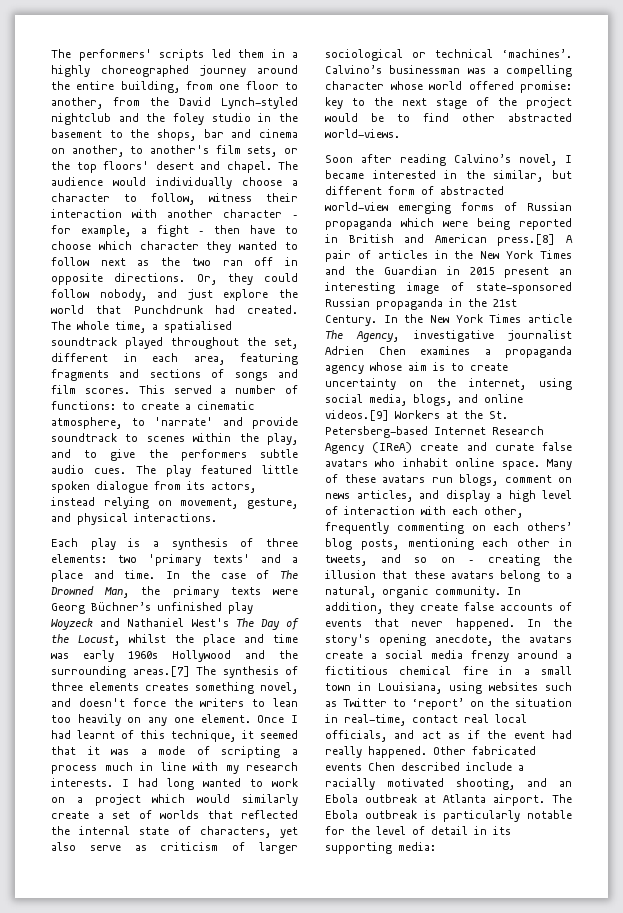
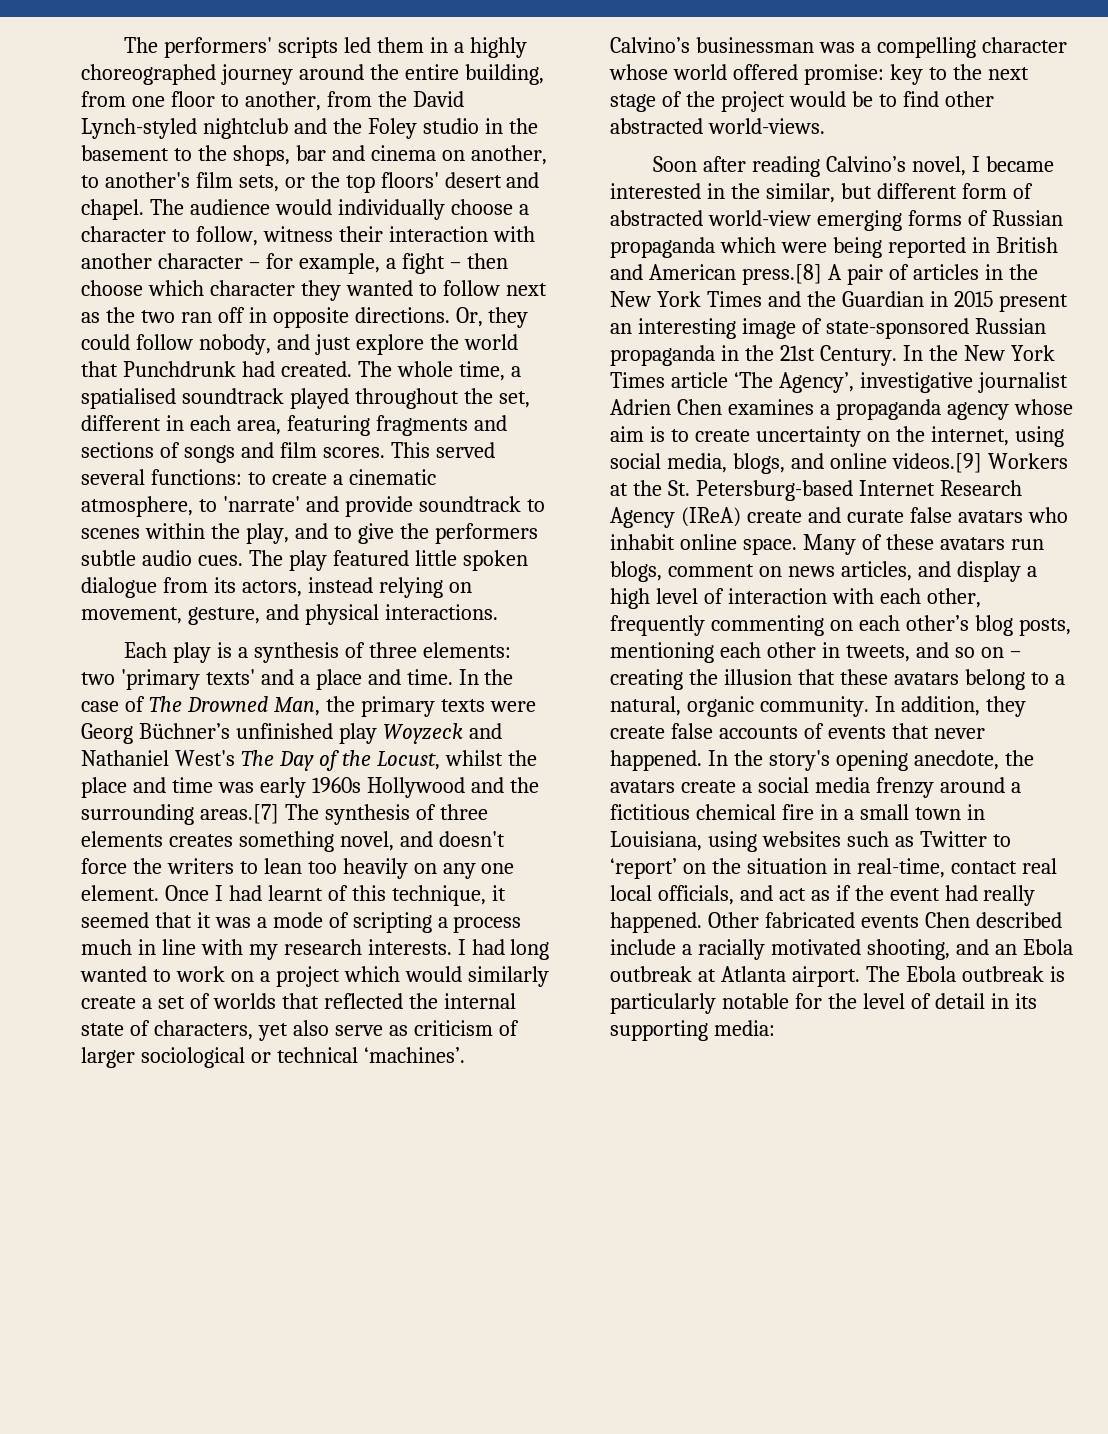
[173,113,204,125] foley -> [367,118,417,139] Foley
[250,225,298,234] have to -> (508, 261) none
[220,385,298,394] a number of -> [81,469,145,485] several
[325,330,400,342] The Agency, -> [733,372,854,393] ‘The Agency’,
[325,426,428,438] Petersberg-based -> [695,480,853,501] Petersburg-based
[527,522,572,531] others’ -> [905,615,969,631] other’s

